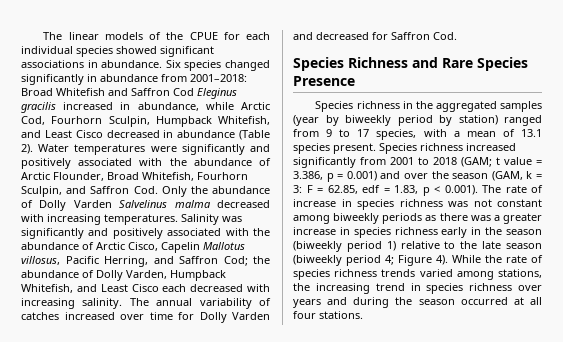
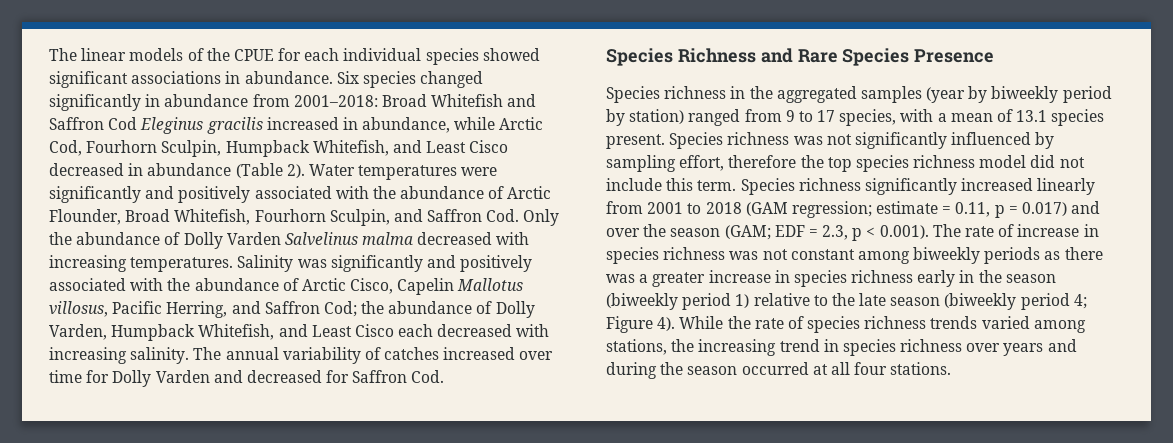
[466,143,516,151] [293,157,542,168] [293,171,323,180] increased significantly from 2001 to 2018 (GAM; t value = 3.386, -> [793,132,1055,149] [606,155,1085,172] [606,178,1096,195] [606,201,991,218] was not significantly influenced by sampling effort, therefore the top species richness model did not include this term. Species richness significantly increased linearly from 2001 to 2018 (GAM regression; estimate = 0.11,
[346,171,377,181] 0.001) -> [1022,202,1068,216] 0.017)
[491,171,542,181] [293,185,418,194] (GAM, k = 3: F = 62.85, edf = 1.83, -> [724,225,849,240] (GAM; EDF = 2.3,

